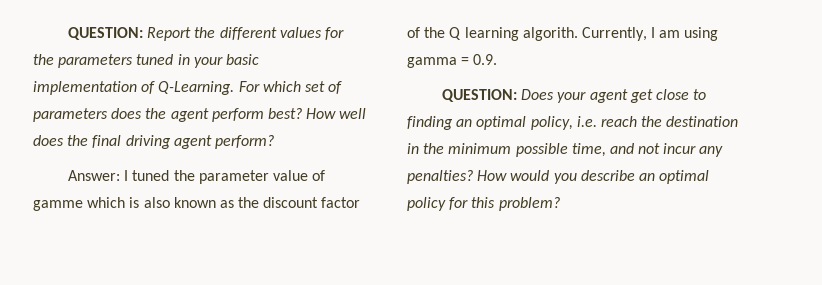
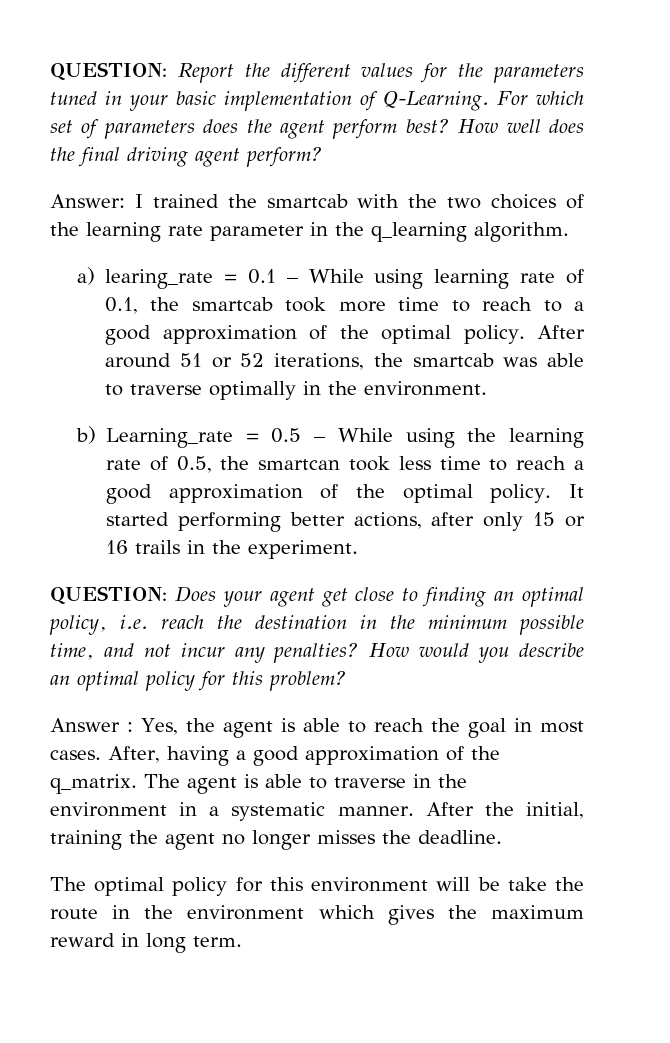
[132,170,326,184] [33,197,361,211] [407,27,719,41] [407,54,498,68] tuned the parameter value of gamme which is also known as the discount factor of the Q learning algorith. Currently, I am using gamma = 0.9. -> [152,194,585,209] [50,222,569,242] [76,267,584,289] [104,297,584,314] [104,325,585,345] [104,353,584,370] [104,381,487,400] [75,426,584,448] [105,456,584,473] [105,484,585,504] [105,512,586,532] [105,540,358,559] trained the smartcab with the two choices of the learning rate parameter in the q_learning algorithm. // a) learing_rate = 0.1 – While using learning rate of 0.1, the smartcab took more time to reach to a good approximation of the optimal policy. After around 51 or 52 iterations, the smartcab was able to traverse optimally in the environment. // b) Learning_rate = 0.5 – While using the learning rate of 0.5, the smartcan took less time to reach a good approximation of the optimal policy. It started performing better actions, after only 15 or 16 trails in the experiment.
(560, 204) none -> [50,718,584,738] [50,746,500,766] [50,774,467,794] [50,802,584,821] [50,830,502,850] [50,877,584,896] [50,905,584,925] [50,933,242,953] // Answer : Yes, the agent is able to reach the goal in most cases. After, having a good approximation of the q_matrix. The agent is able to traverse in the environment in a systematic manner. After the initial, training the agent no longer misses the deadline. // The optimal policy for this environment will be take the route in the environment which gives the maximum reward in long term.

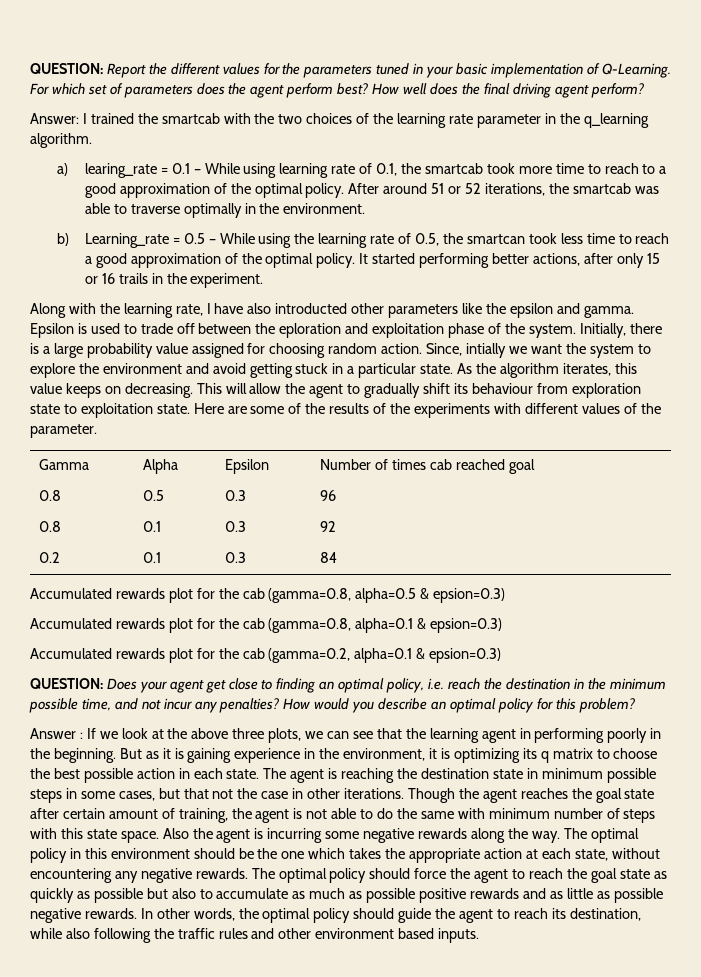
(358, 549) none -> [30,303,634,318] [30,323,662,338] [30,343,651,358] [30,363,637,378] [30,383,641,398] [30,403,661,418] [30,424,97,438] [39,459,90,470] [143,459,179,474] [225,459,270,474] [320,459,535,474] [39,490,62,501] [143,490,165,501] [225,490,247,501] [320,490,337,501] [39,521,62,532] [143,521,162,532] [225,521,247,532] [320,521,337,532] [39,552,61,563] [143,552,162,563] [225,552,247,563] [320,552,338,563] [30,588,506,603] [30,618,503,633] [30,648,502,663] // Along with the learning rate, I have also introducted other parameters like the epsilon and gamma. Epsilon is used to trade off between the eploration and exploitation phase of the system. Initially, there is a large probability value assigned for choosing random action. Since, intially we want the system to explore the environment and avoid getting stuck in a particular state. As the algorithm iterates, this value keeps on decreasing. This will allow the agent to gradually shift its behaviour from exploration state to exploitation state. Here are some of the results of the experiments with different values of the parameter. // Gamma | Alpha | Epsilon | Number of times cab reached goal // 0.8 | 0.5 | 0.3 | 96 // 0.8 | 0.1 | 0.3 | 92 // 0.2 | 0.1 | 0.3 | 84 // Accumulated rewards plot for the cab (gamma=0.8, alpha=0.5 & epsion=0.3) // Accumulated rewards plot for the cab (gamma=0.8, alpha=0.1 & epsion=0.3) // Accumulated rewards plot for the cab (gamma=0.2, alpha=0.1 & epsion=0.3)
[141,718,584,738] [50,746,500,766] [50,774,467,794] [50,802,584,821] [50,830,502,850] [50,877,584,896] [50,905,584,925] [50,933,242,953] Yes, the agent is able to reach the goal in most cases. After, having a good approximation of the q_matrix. The agent is able to traverse in the environment in a systematic manner. After the initial, training the agent no longer misses the deadline. // The optimal policy for this environment will be take the route in the environment which gives the maximum reward in long term. -> [86,728,662,743] [30,748,658,763] [30,768,656,783] [30,788,655,803] [30,808,656,823] [30,828,639,843] [30,848,660,863] [30,868,667,883] [30,888,663,903] [30,908,641,923] [30,928,480,943] If we look at the above three plots, we can see that the learning agent in performing poorly in the beginning. But as it is gaining experience in the environment, it is optimizing its q matrix to choose the best possible action in each state. The agent is reaching the destination state in minimum possible steps in some cases, but that not the case in other iterations. Though the agent reaches the goal state after certain amount of training, the agent is not able to do the same with minimum number of steps with this state space. Also the agent is incurring some negative rewards along the way. The optimal policy in this environment should be the one which takes the appropriate action at each state, without encountering any negative rewards. The optimal policy should force the agent to reach the goal state as quickly as possible but also to accumulate as much as possible positive rewards and as little as possible negative rewards. In other words, the optimal policy should guide the agent to reach its destination, while also following the traffic rules and other environment based inputs.

